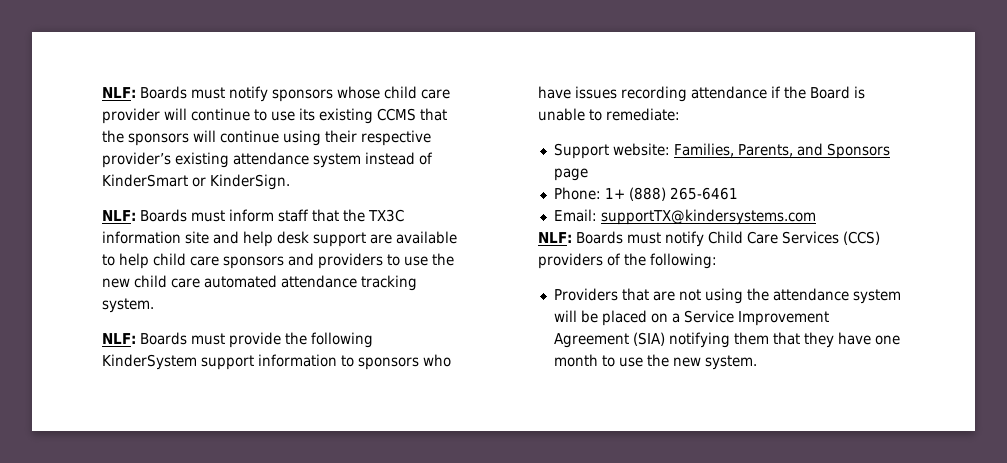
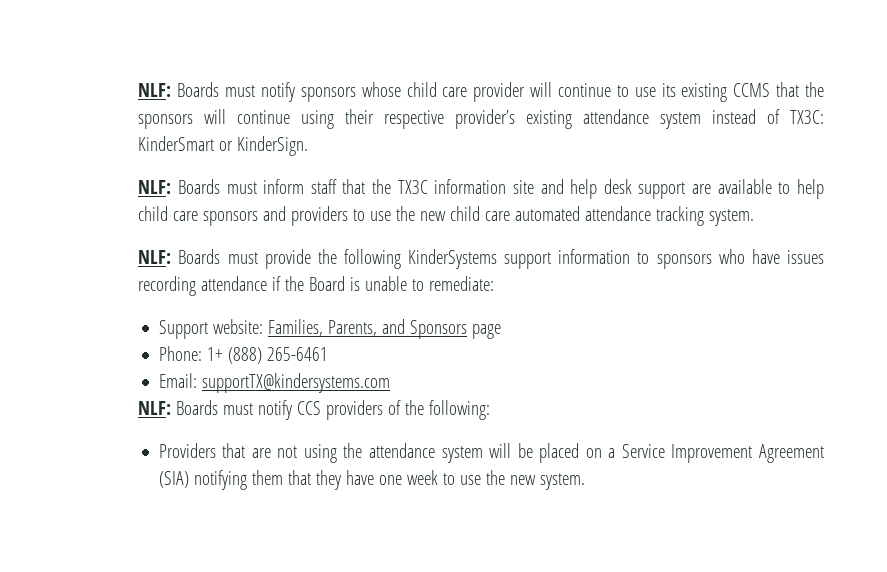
(434, 158) none -> [789,110,824,124] TX3C:
[102,354,198,370] KinderSystem -> [408,249,498,269] KinderSystems
[708,231,881,245] Child Care Services (CCS) -> [297,401,322,415] CCS
[554,354,599,367] month -> [406,470,438,485] week

